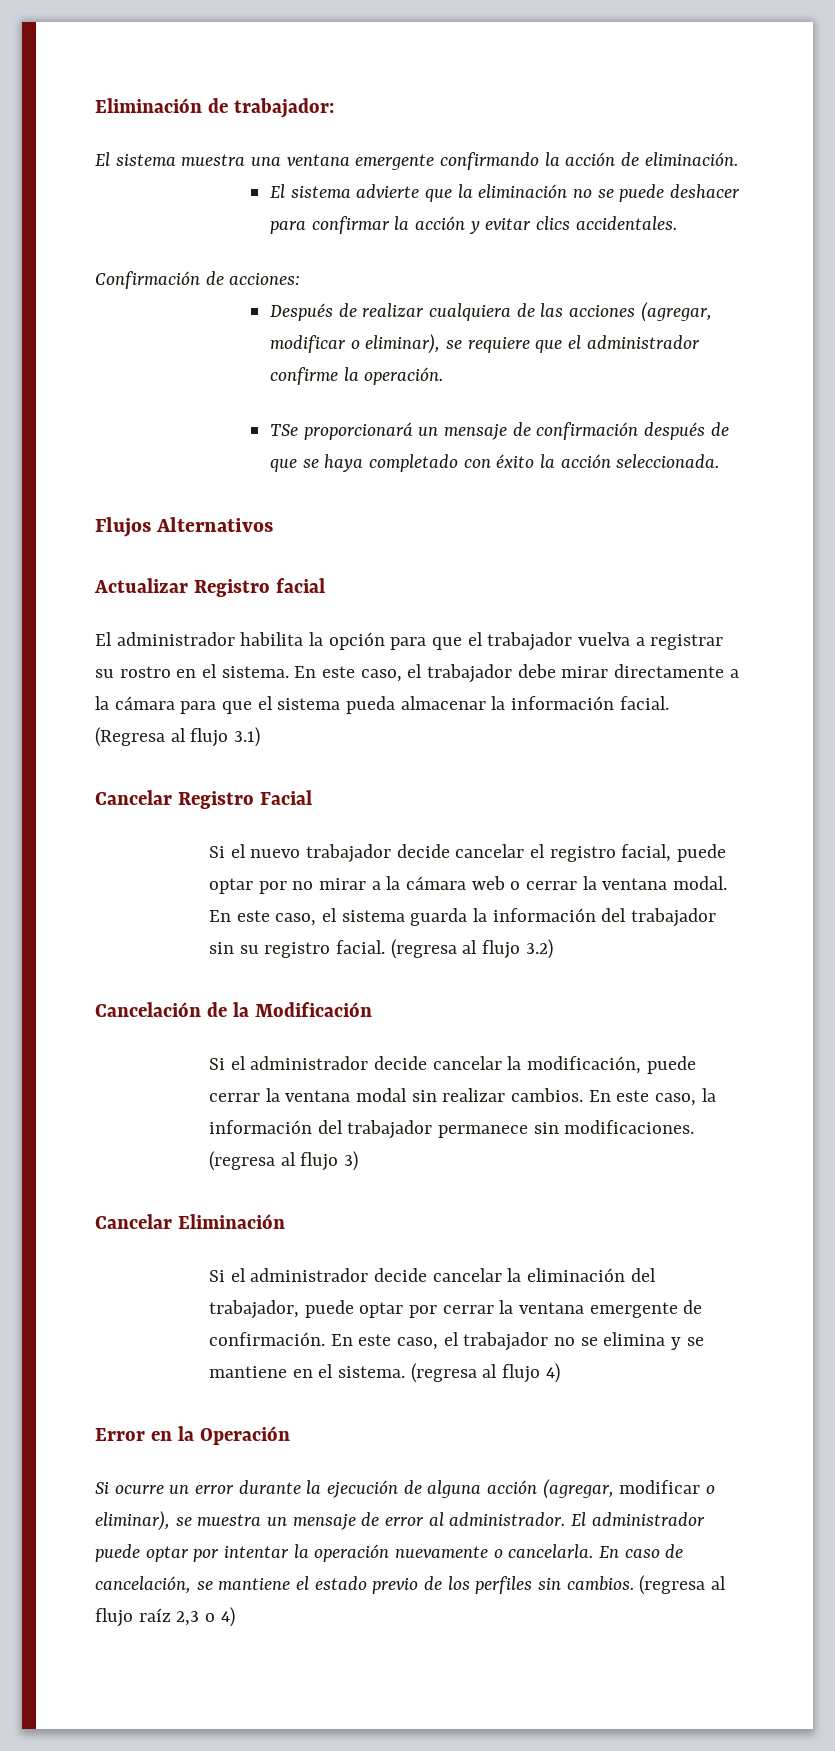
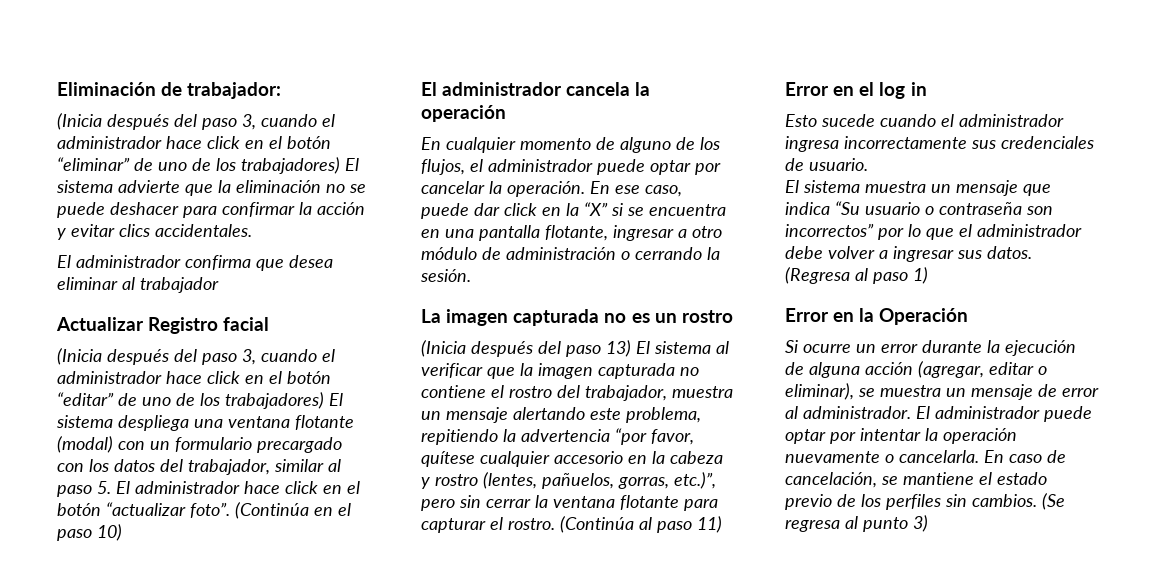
[95,152,738,170] El sistema muestra una ventana emergente confirmando la acción de eliminación. // -> [57,113,335,130] [57,136,331,149] [57,157,340,174] (Inicia después del paso 3, cuando el administrador hace click en el botón “eliminar” de uno de los trabajadores)
[95,271,301,289] [269,302,712,322] [269,334,700,354] [269,367,444,385] [269,422,729,440] [269,454,720,472] [95,517,274,537] [94,578,325,597] [95,632,724,651] [95,664,739,683] [95,696,669,714] [95,727,261,747] [95,790,312,809] [208,844,726,863] [208,876,727,894] [208,908,716,927] [208,939,553,959] [95,1002,372,1017] [208,1056,696,1074] [208,1088,716,1106] [208,1120,695,1139] [208,1151,358,1171] [95,1214,285,1229] [208,1268,656,1282] [208,1300,703,1319] [208,1332,704,1351] [208,1363,560,1383] Confirmación de acciones: // Después de realizar cualquiera de las acciones (agregar, modificar o eliminar), se requiere que el administrador confirme la operación. // TSe proporcionará un mensaje de confirmación después de que se haya completado con éxito la acción seleccionada. // Flujos Alternativos // Actualizar Registro facial // El administrador habilita la opción para que el trabajador vuelva a registrar su rostro en el sistema. En este caso, el trabajador debe mirar directamente a la cámara para que el sistema pueda almacenar la información facial. (Regresa al flujo 3.1) // Cancelar Registro Facial // Si el nuevo trabajador decide cancelar el registro facial, puede optar por no mirar a la cámara web o cerrar la ventana modal. En este caso, el sistema guarda la información del trabajador sin su registro facial. (regresa al flujo 3.2) // Cancelación de la Modificación // Si el administrador decide cancelar la modificación, puede cerrar la ventana modal sin realizar cambios. En este caso, la información del trabajador permanece sin modificaciones. (regresa al flujo 3) // Cancelar Eliminación // Si el administrador decide cancelar la eliminación del trabajador, puede optar por cerrar la ventana emergente de confirmación. En este caso, el trabajador no se elimina y se mantiene en el sistema. (regresa al flujo 4) -> [57,255,333,271] [57,277,219,293] [56,317,270,334] [57,348,335,365] [57,371,331,384] [57,392,343,409] [56,415,354,431] [57,436,342,453] [57,459,341,475] [57,481,360,497] [57,502,351,519] [57,524,122,541] [421,82,651,96] [421,105,506,122] [421,137,720,153] [421,159,721,175] [421,181,682,197] [421,202,726,219] [421,225,722,241] [421,247,720,260] [420,269,471,282] [421,309,733,326] [421,340,729,357] [421,363,699,379] [421,385,733,401] [421,407,701,423] [421,428,694,445] [421,451,723,467] [421,472,716,489] [421,495,718,511] [421,516,722,533] [785,82,927,99] [785,114,1064,127] [785,136,1094,152] [785,158,868,171] [785,180,1051,196] [785,201,1053,215] [785,223,1082,240] [785,246,1032,262] [785,267,928,284] El administrador confirma que desea eliminar al trabajador // Actualizar Registro facial // (Inicia después del paso 3, cuando el administrador hace click en el botón “editar” de uno de los trabajadores) El sistema despliega una ventana flotante (modal) con un formulario precargado con los datos del trabajador, similar al paso 5. El administrador hace click en el botón “actualizar foto”. (Continúa en el paso 10) // El administrador cancela la operación // En cualquier momento de alguno de los flujos, el administrador puede optar por cancelar la operación. En ese caso, puede dar click en la “X” si se encuentra en una pantalla flotante, ingresar a otro módulo de administración o cerrando la sesión. // La imagen capturada no es un rostro // (Inicia después del paso 13) El sistema al verificar que la imagen capturada no contiene el rostro del trabajador, muestra un mensaje alertando este problema, repitiendo la advertencia “por favor, quítese cualquier accesorio en la cabeza y rostro (lentes, pañuelos, gorras, etc.)”, pero sin cerrar la ventana flotante para capturar el rostro. (Continúa al paso 11) // Error en el log in // Esto sucede cuando el administrador ingresa incorrectamente sus credenciales de usuario. // El sistema muestra un mensaje que indica “Su usuario o contraseña son incorrectos” por lo que el administrador debe volver a ingresar sus datos. (Regresa al paso 1)
[619,1480,701,1494] modificar -> [989,362,1034,375] editar
[639,1575,727,1595] [95,1607,235,1627] (regresa al flujo raíz 2,3 o 4) -> [1042,493,1065,510] [785,515,928,532] (Se regresa al punto 3)

